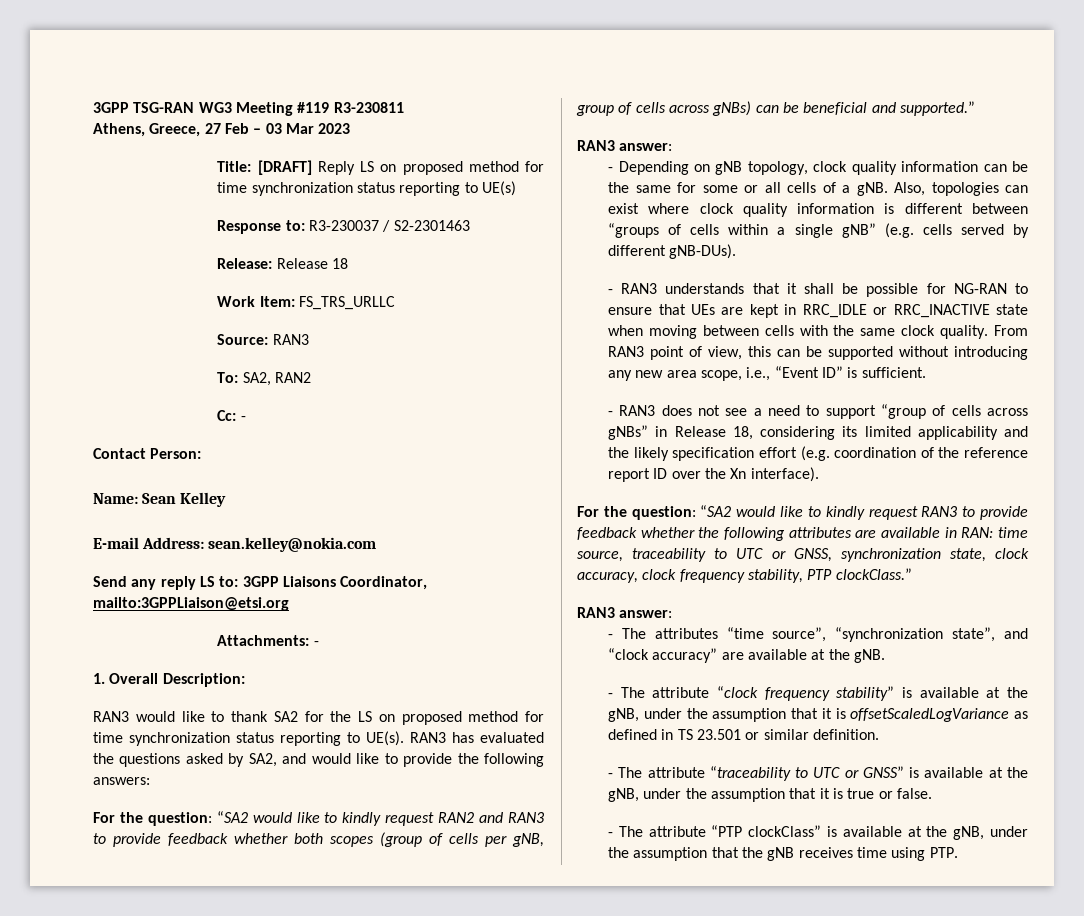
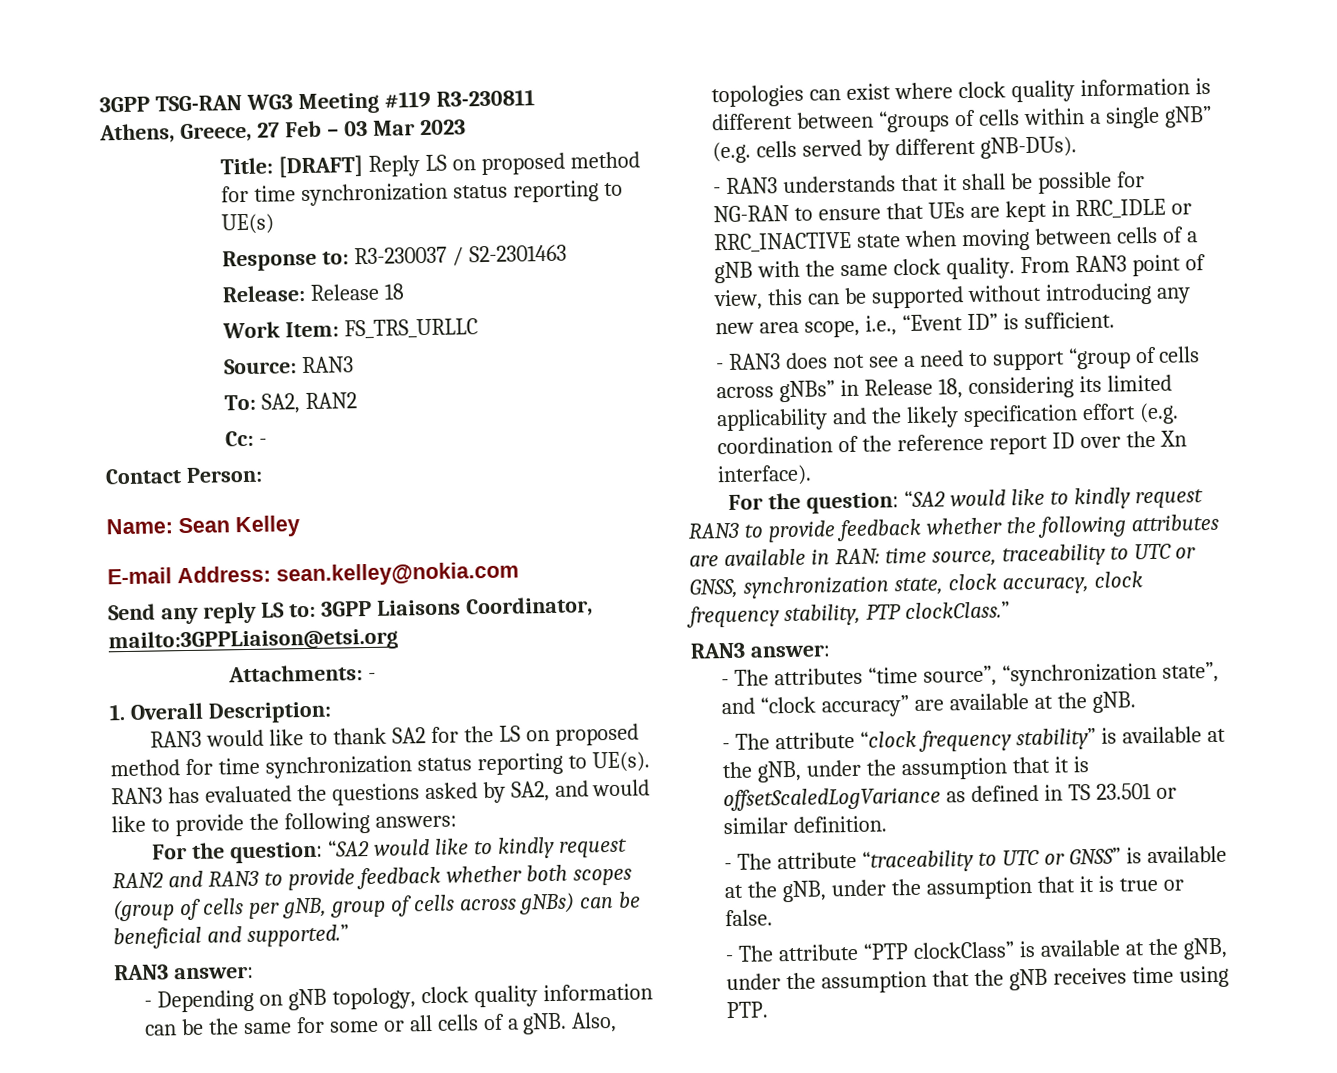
(794, 330) none -> [1161,226,1198,243] [714,261,754,284] of a gNB

